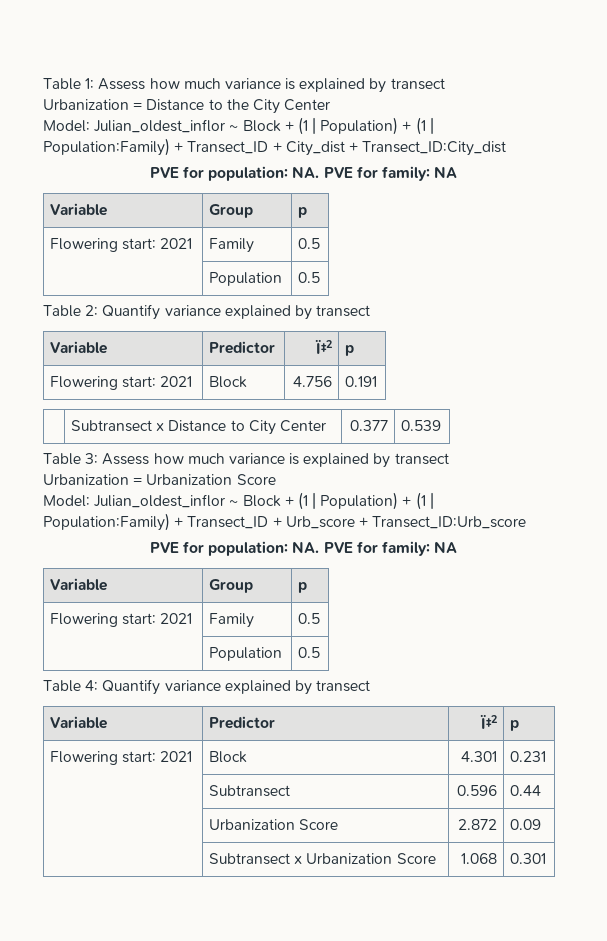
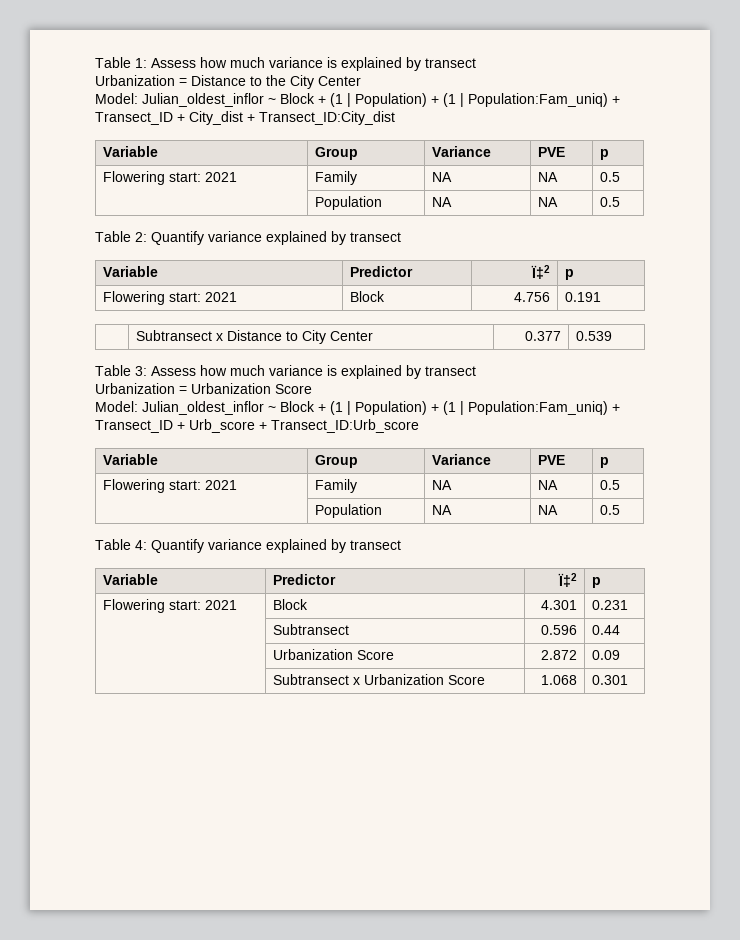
[43,138,170,156] Population:Family) -> [468,93,608,107] Population:Fam_uniq)
[149,166,458,181] [50,203,108,216] [209,204,254,218] [298,207,308,218] [50,238,193,252] [209,238,255,253] [298,238,321,249] [209,272,283,286] // PVE for population: NA. PVE for family: NA // Variable | Group | p // Flowering start: 2021 | Family | 0.5 // | Population -> [103,146,159,157] [315,147,359,160] [432,146,492,157] [538,147,566,157] [600,149,610,160] [103,171,238,185] [315,171,358,185] [432,172,453,182] [538,172,559,182] [600,172,621,182] [315,196,383,210] [432,197,453,207] [538,197,559,207] // Variable | Group | Variance | PVE | p // Flowering start: 2021 | Family | NA | NA | 0.5 // | Population | NA | NA
[43,513,170,531] Population:Family) -> [468,401,608,415] Population:Fam_uniq)
[149,541,458,556] [50,578,108,591] [209,579,254,593] [298,582,308,593] [50,613,193,627] [209,613,255,628] [298,613,321,624] [209,647,283,661] // PVE for population: NA. PVE for family: NA // Variable | Group | p // Flowering start: 2021 | Family | 0.5 // | Population -> [103,454,159,465] [315,455,359,468] [432,454,492,465] [538,455,566,465] [600,457,610,468] [103,479,238,493] [315,479,358,493] [432,480,453,490] [538,480,559,490] [600,480,621,490] [315,504,383,518] [432,505,453,515] [538,505,559,515] // Variable | Group | Variance | PVE | p // Flowering start: 2021 | Family | NA | NA | 0.5 // | Population | NA | NA

